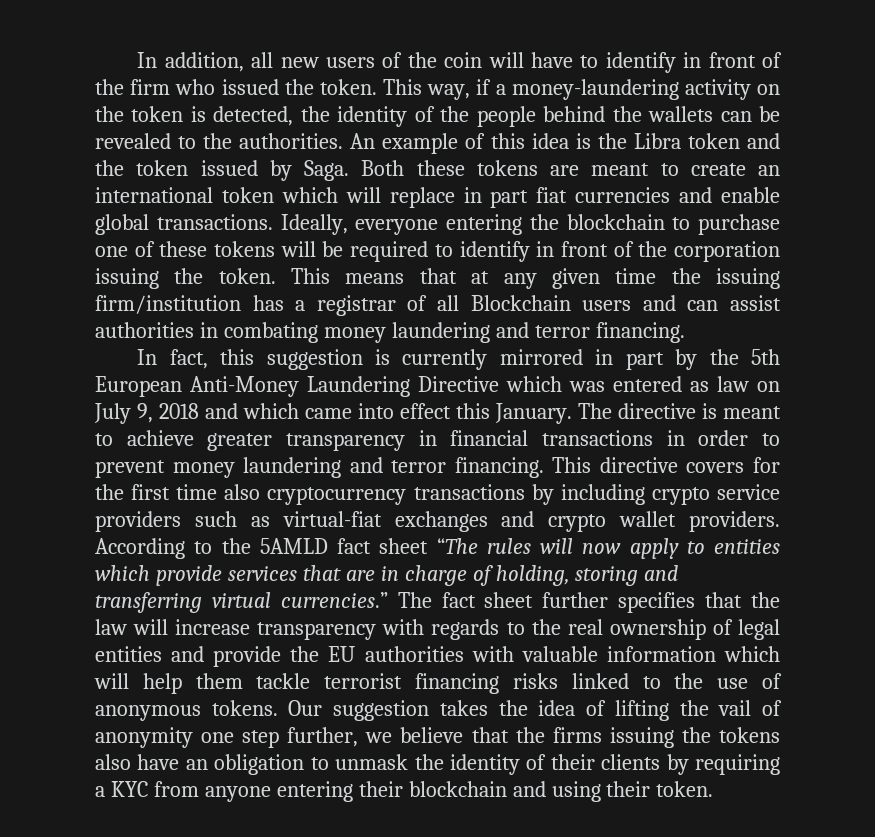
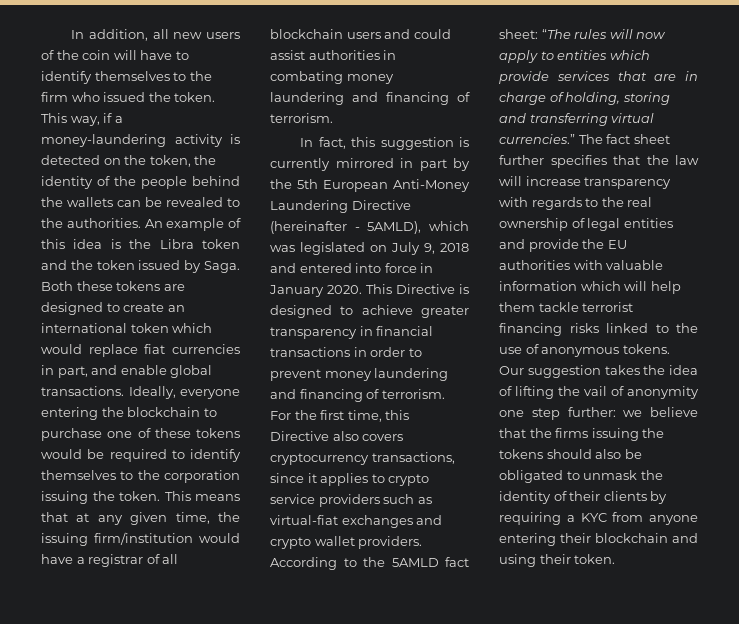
[683,52,783,68] in front of -> [94,71,187,81] themselves to
[757,84,780,95] [95,106,294,126] on the token is detected, -> [230,134,240,144] [41,155,191,167] is detected on the token,
[591,163,650,176] meant -> [41,302,103,315] designed
[345,187,671,208] will replace in part fiat currencies -> [41,344,240,357] [41,365,88,378] would replace fiat currencies in part,
[280,241,316,257] will -> [41,449,82,459] would
[536,241,634,257] in front of -> [41,470,134,480] themselves to
[615,268,657,284] time -> [175,512,210,524] time,
[252,295,284,311] has -> [199,533,240,543] [41,554,73,564] would have
[470,295,571,311] Blockchain -> [270,29,343,39] blockchain
[687,300,719,311] can -> [413,29,451,39] could
[534,322,685,343] terror financing. -> [386,92,470,105] [270,113,333,123] financing of terrorism.
[506,376,749,392] which was entered as law -> [270,221,469,234] [270,242,365,255] (hereinafter - 5AMLD), which was legislated
[243,403,781,424] which came into effect this January. The directive is meant -> [299,263,434,273] [269,284,469,297] [270,305,332,318] entered into force in January 2020. This Directive is designed
[391,457,780,478] [95,484,645,505] terror financing. This directive covers for the first time also cryptocurrency transactions by including -> [299,389,445,402] [270,410,410,422] [270,431,404,441] [270,452,455,465] [270,473,385,486] financing of terrorism. For the first time, this Directive also covers cryptocurrency transactions, since it applies to
[379,538,429,554] sheet -> [499,29,538,39] sheet:
[287,727,359,747] further, -> [567,407,616,417] further:
[95,754,305,775] also have an obligation -> [546,449,642,459] [499,470,563,483] should also be obligated

